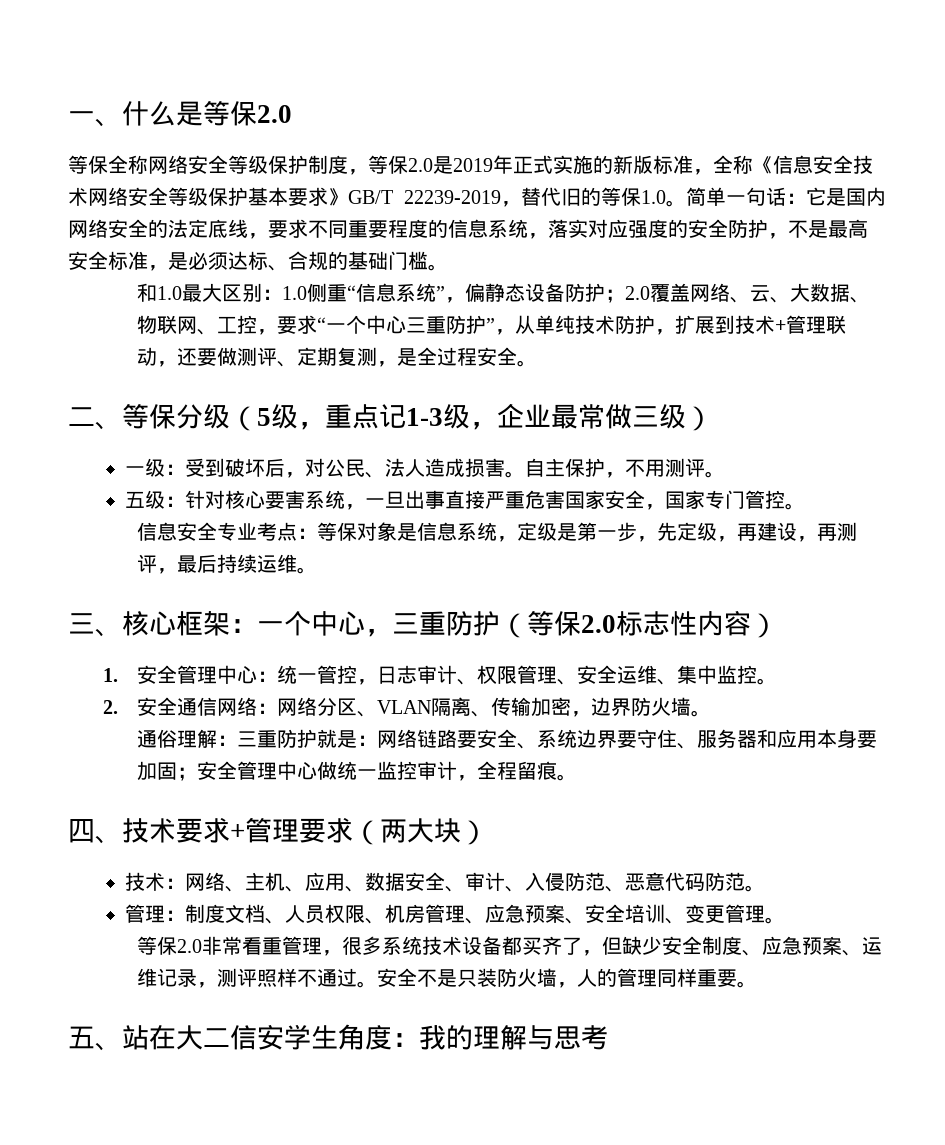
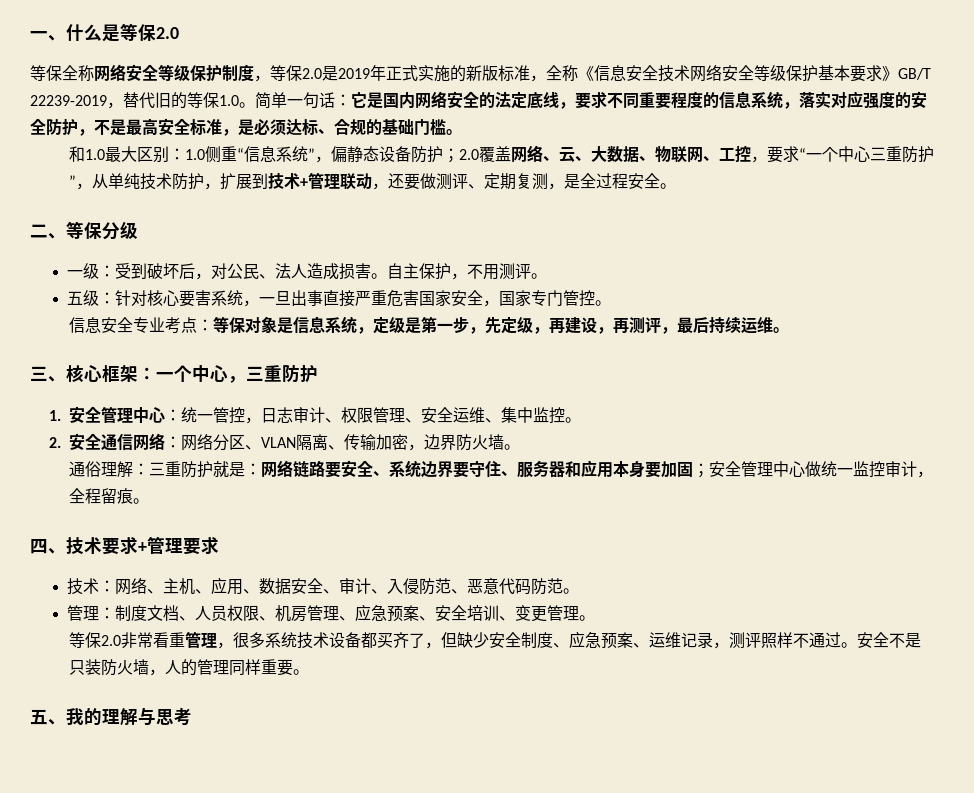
[230,403,713,431] （5级，重点记1-3级，企业最常做三级） -> (138, 230) none
[500,610,778,638] （等保2.0标志性内容） -> (318, 374) none
[353,818,488,845] （两大块） -> (219, 545) none
[122,1024,419,1050] 站在大二信安学生角度： -> (66, 722) none

